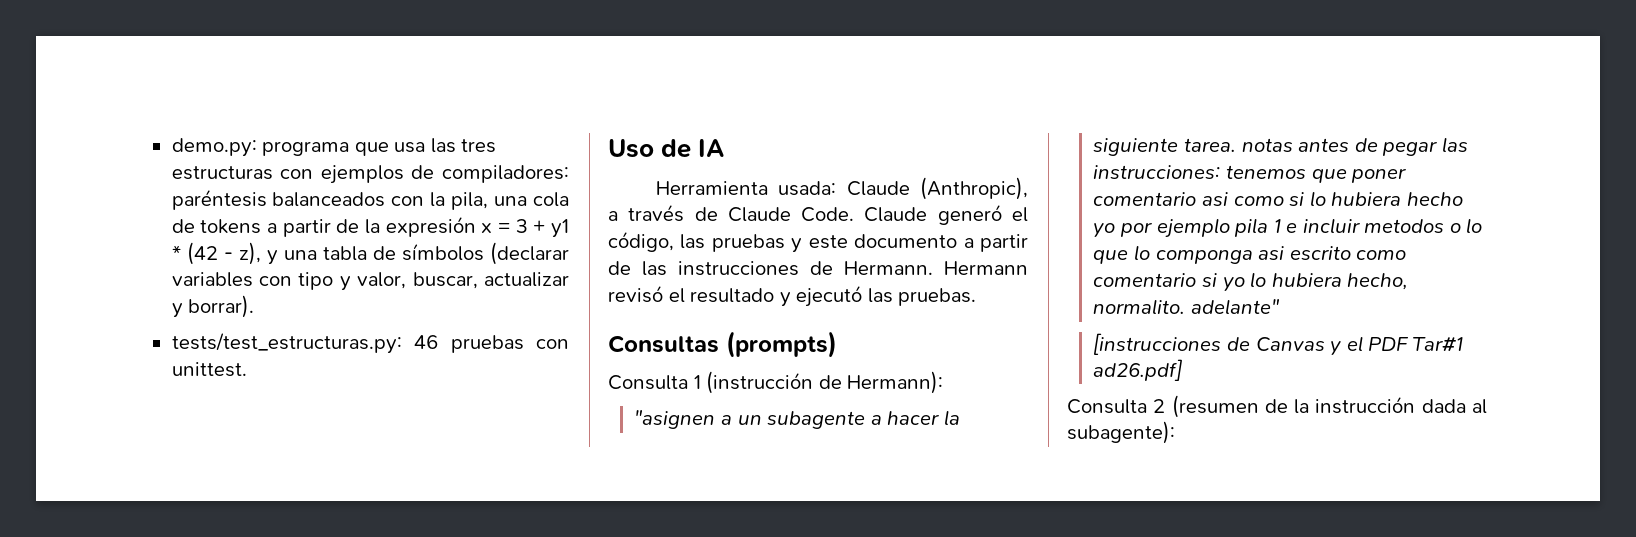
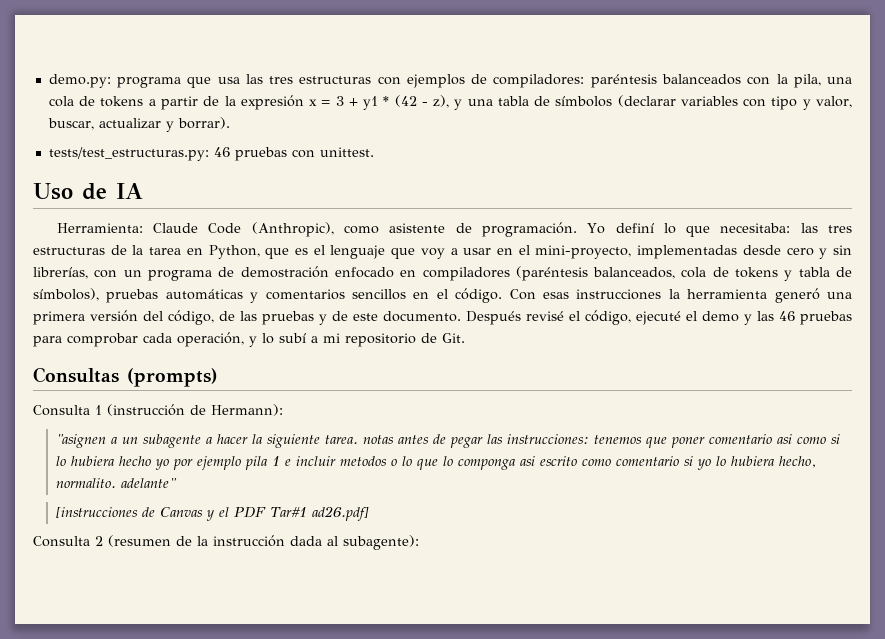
[656,177,1028,200] [608,204,1028,225] [608,231,1028,253] [608,261,1028,276] [608,285,977,307] Herramienta usada: Claude (Anthropic), a través de Claude Code. Claude generó el código, las pruebas y este documento a partir de las instrucciones de Hermann. Hermann revisó el resultado y ejecutó las pruebas. -> [56,222,852,237] [33,245,852,259] [33,266,852,281] [33,288,852,303] [33,310,852,325] [33,332,465,347] Herramienta: Claude Code (Anthropic), como asistente de programación. Yo definí lo que necesitaba: las tres estructuras de la tarea en Python, que es el lenguaje que voy a usar en el mini-proyecto, implementadas desde cero y sin librerías, con un programa de demostración enfocado en compiladores (paréntesis balanceados, cola de tokens y tabla de símbolos), pruebas automáticas y comentarios sencillos en el código. Con esas instrucciones la herramienta generó una primera versión del código, de las pruebas y de este documento. Después revisé el código, ejecuté el demo y las 46 pruebas para comprobar cada operación, y lo subí a mi repositorio de Git.

